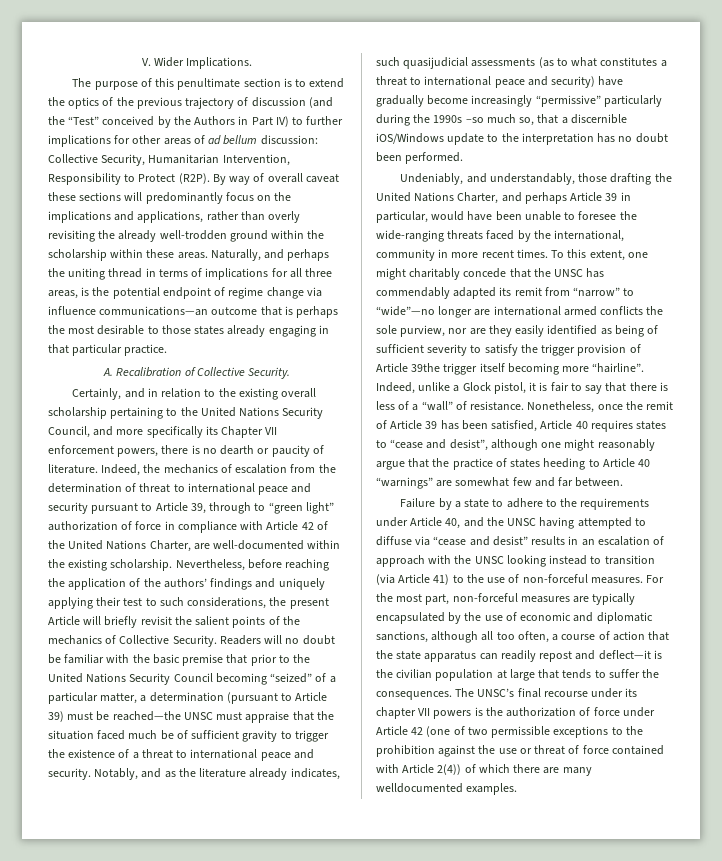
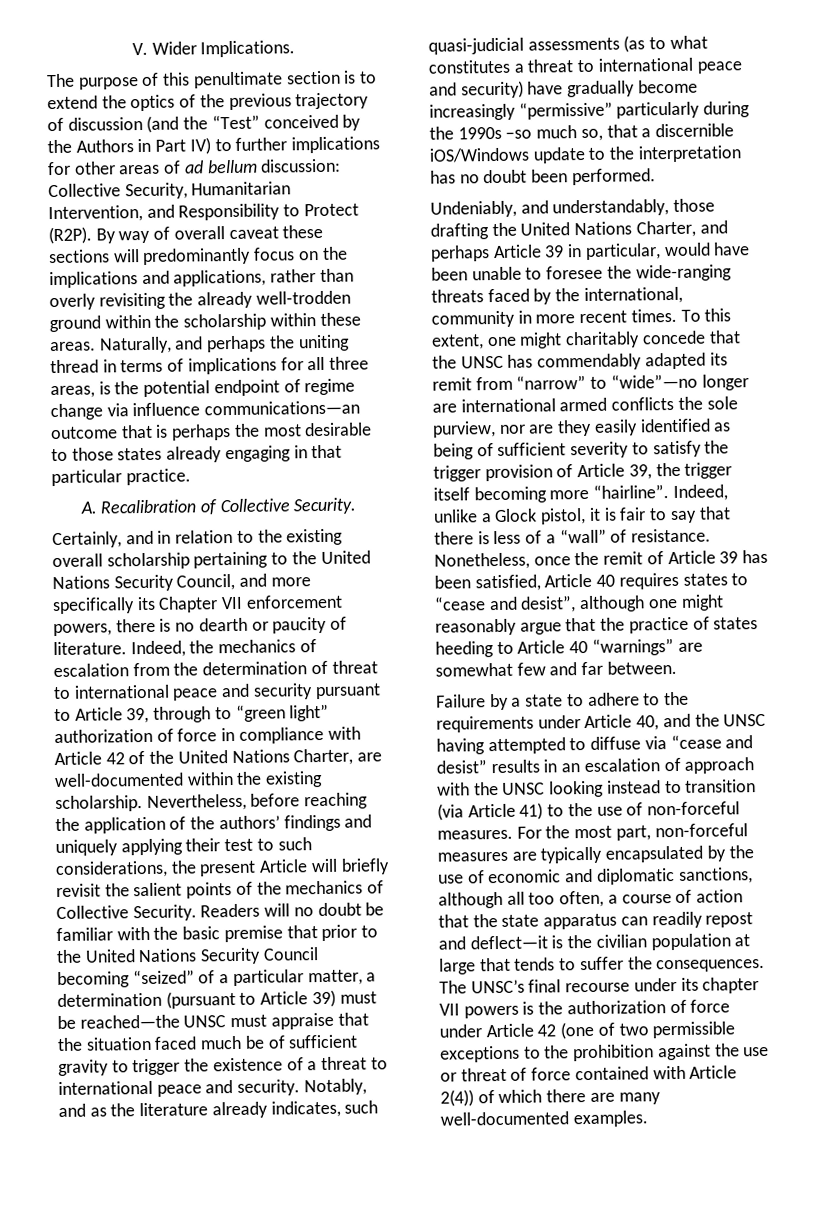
(290, 160) none -> [146,204,175,218] and
[403,57,469,69] quasijudicial -> [428,37,524,55] quasi-judicial
[411,363,441,372] 39the -> [628,462,681,480] 39, the
[376,783,463,793] welldocumented -> [440,1111,569,1126] well-documented

